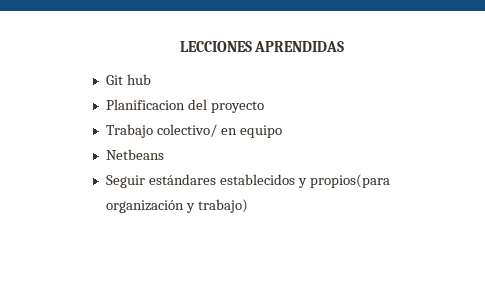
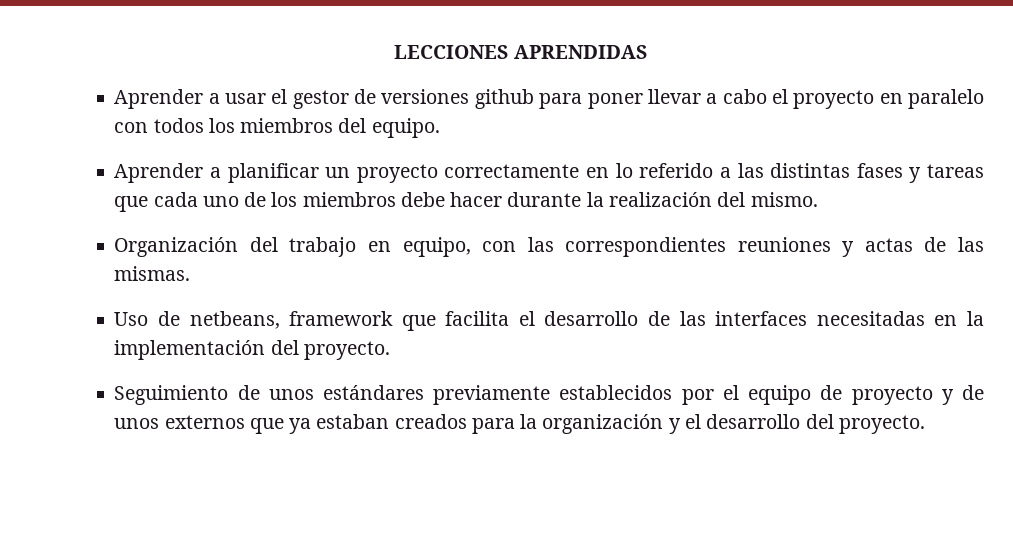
[106,74,152,85] [106,99,265,113] [106,124,283,138] [106,149,165,160] [106,174,391,188] [106,199,249,213] Git hub // Planificacion del proyecto // Trabajo colectivo/ en equipo // Netbeans // Seguir estándares establecidos y propios(para organización y trabajo) -> [114,89,984,109] [114,118,440,138] [114,163,985,183] [114,192,818,212] [114,237,985,257] [114,266,191,281] [114,311,985,331] [114,340,390,360] [114,385,984,405] [114,414,925,434] Aprender a usar el gestor de versiones github para poner llevar a cabo el proyecto en paralelo con todos los miembros del equipo. // Aprender a planificar un proyecto correctamente en lo referido a las distintas fases y tareas que cada uno de los miembros debe hacer durante la realización del mismo. // Organización del trabajo en equipo, con las correspondientes reuniones y actas de las mismas. // Uso de netbeans, framework que facilita el desarrollo de las interfaces necesitadas en la implementación del proyecto. // Seguimiento de unos estándares previamente establecidos por el equipo de proyecto y de unos externos que ya estaban creados para la organización y el desarrollo del proyecto.

